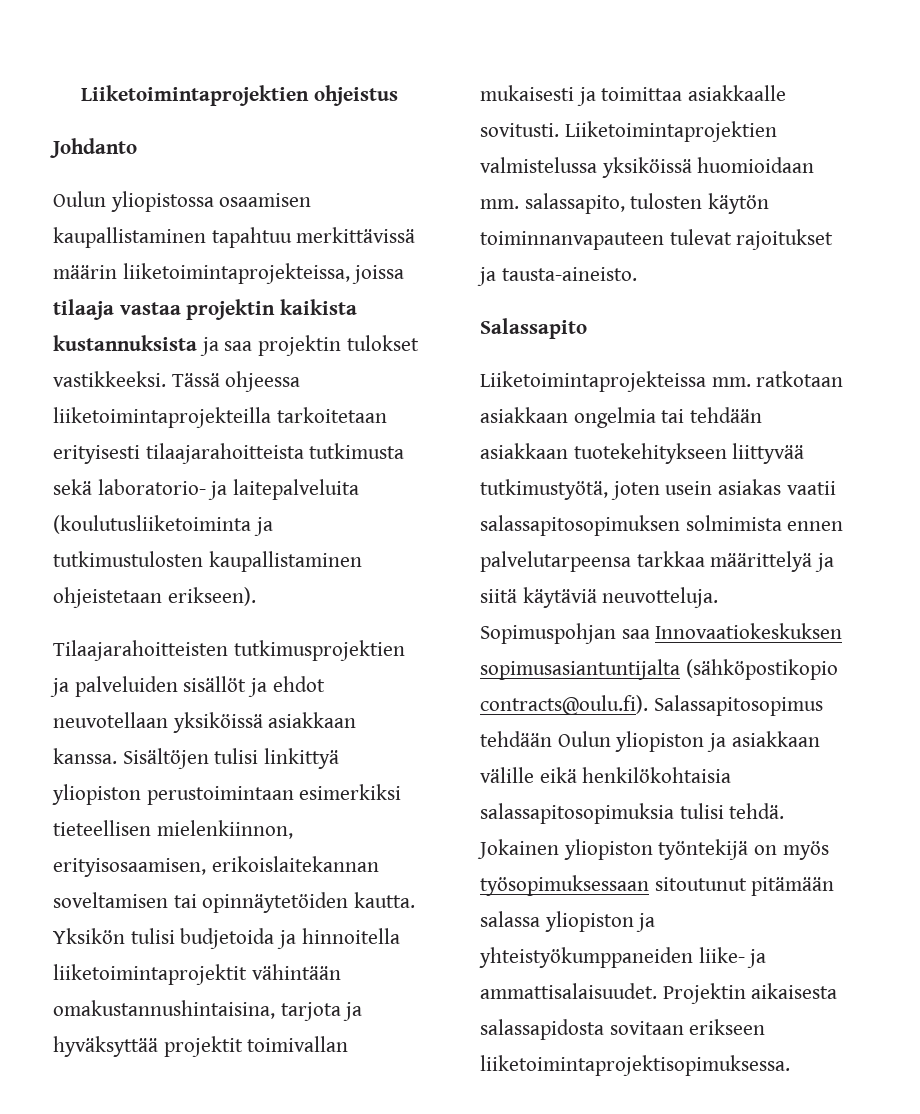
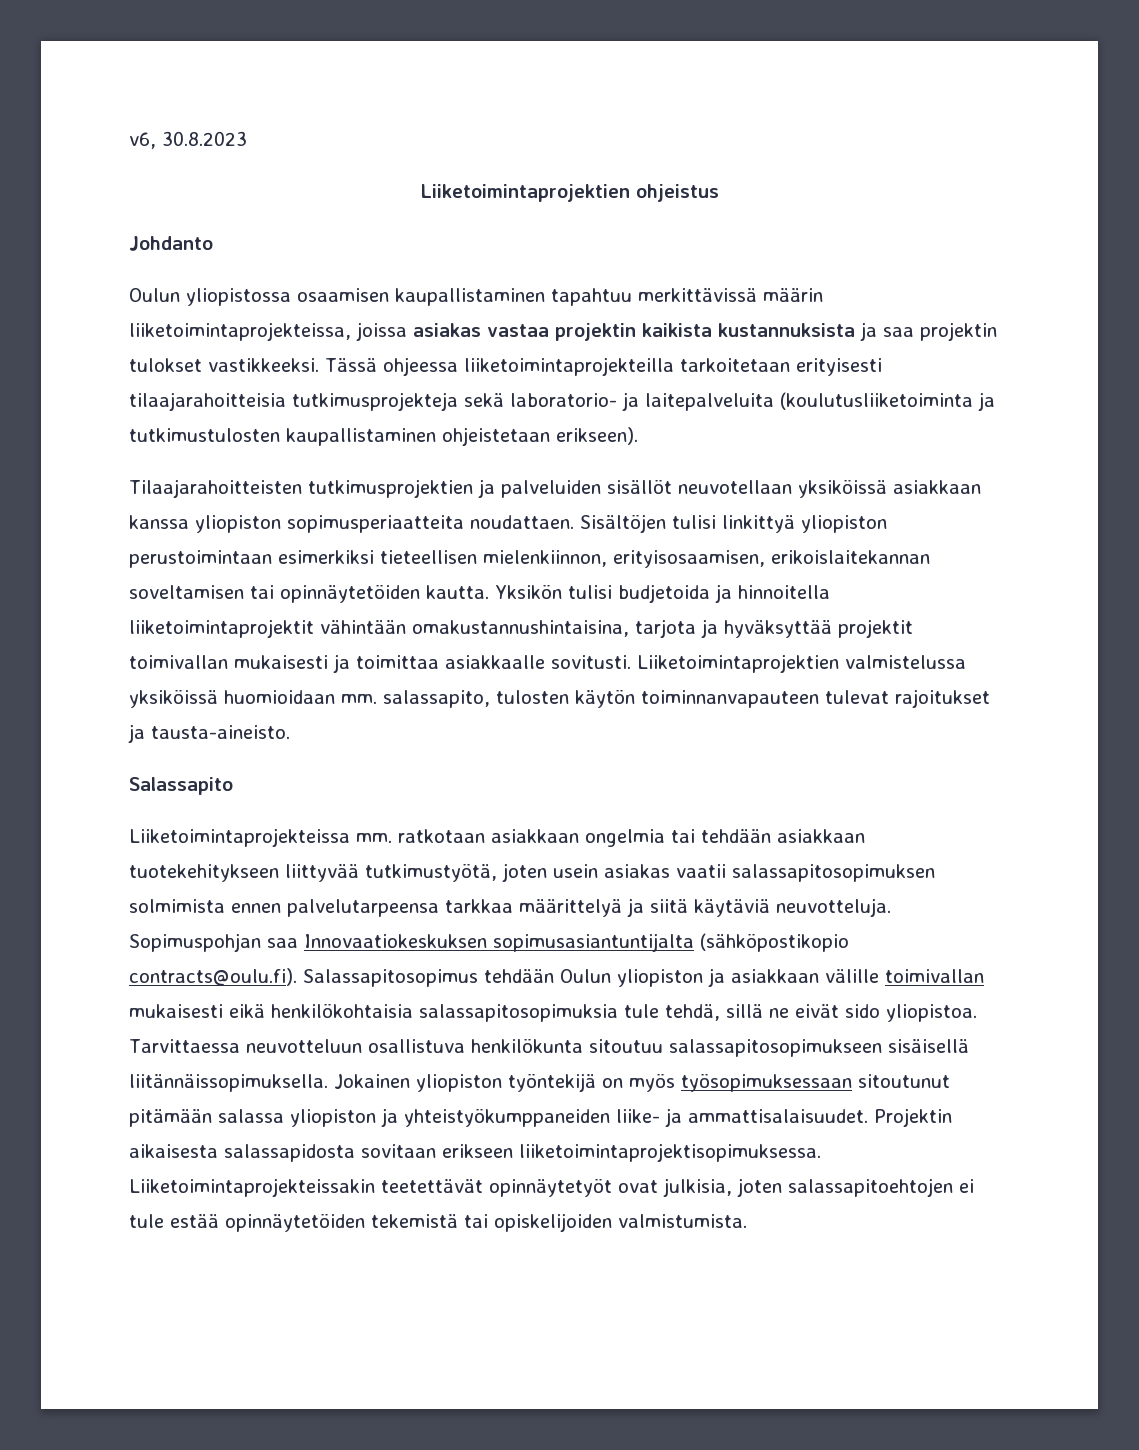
(81, 95) none -> [129,131,247,149] v6, 30.8.2023 //
[53,299,114,320] tilaaja -> [413,323,481,337] asiakas
[145,443,405,464] tilaajarahoitteista tutkimusta -> [129,392,458,411] tilaajarahoitteisia tutkimusprojekteja
[248,676,325,697] ja ehdot -> (672, 486) none
[53,748,117,764] kanssa. -> [129,515,574,533] kanssa yliopiston sopimusperiaatteita noudattaen.
(534, 775) none -> [885,969,984,983] [129,1004,223,1018] toimivallan mukaisesti
[679,803,785,819] tulisi tehdä. -> [624,1004,977,1022] [129,1038,969,1057] [129,1074,328,1092] tule tehdä, sillä ne eivät sido yliopistoa. Tarvittaessa neuvotteluun osallistuva henkilökunta sitoutuu salassapitosopimukseen sisäisellä liitännäissopimuksella.
(790, 1065) none -> [129,1178,974,1197] [129,1213,747,1232] Liiketoimintaprojekteissakin teetettävät opinnäytetyöt ovat julkisia, joten salassapitoehtojen ei tule estää opinnäytetöiden tekemistä tai opiskelijoiden valmistumista.

